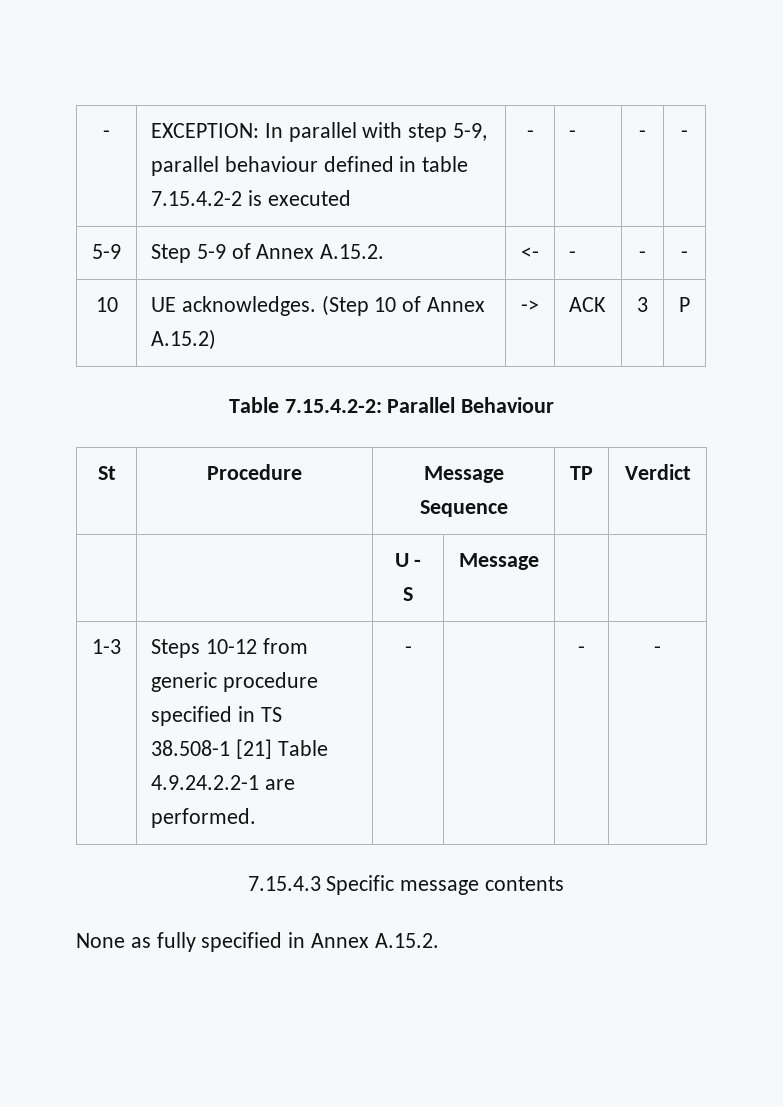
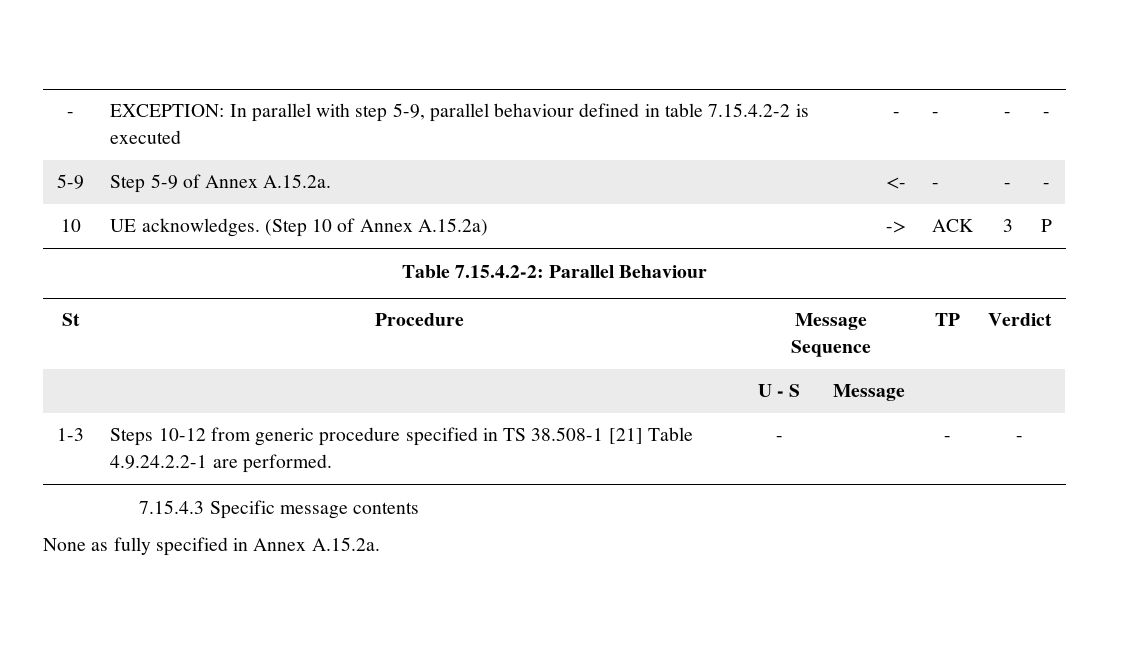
[320,244,385,259] A.15.2. -> [263,174,332,188] A.15.2a.
[151,329,217,350] A.15.2) -> [417,218,488,236] A.15.2a)
[374,933,439,948] A.15.2. -> [311,537,380,551] A.15.2a.

